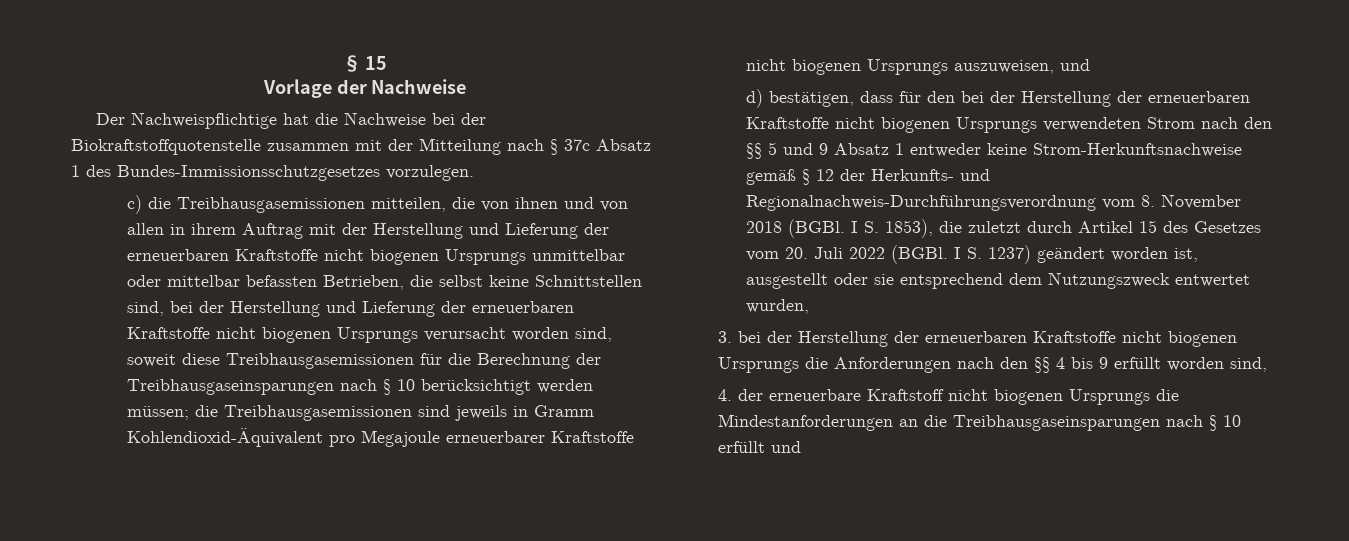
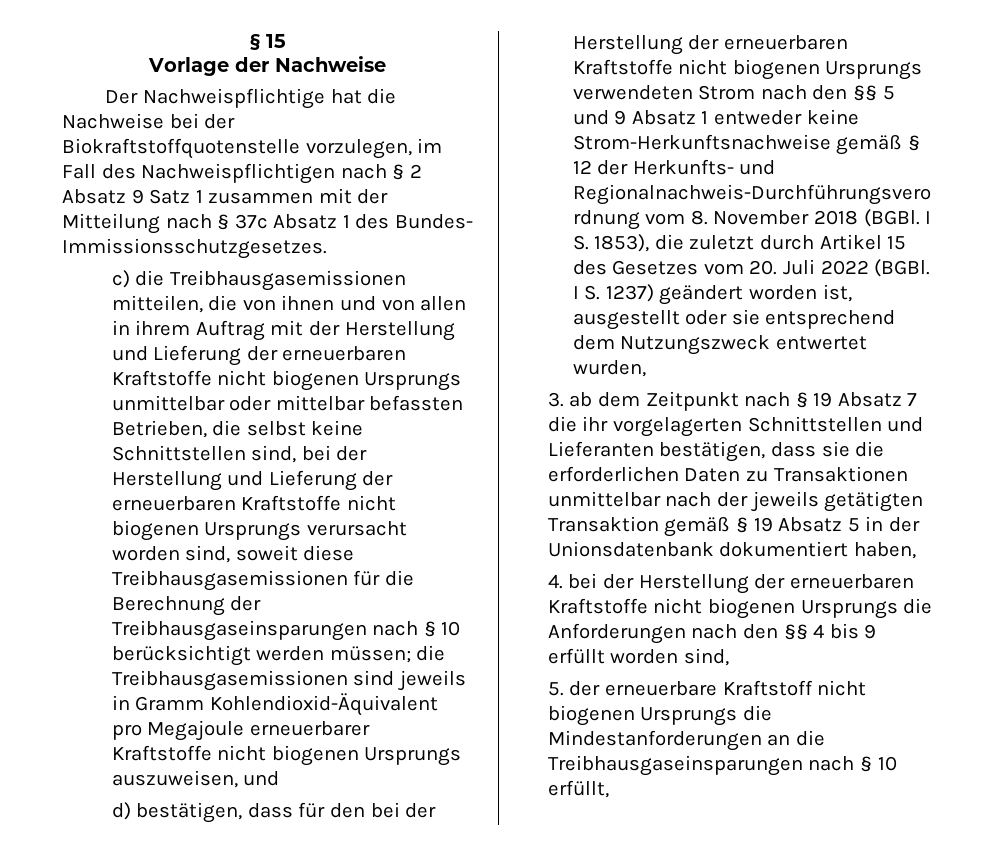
(261, 147) none -> [305,138,443,159] [62,163,422,184] [62,189,203,204] vorzulegen, im Fall des Nachweispflichtigen nach § 2 Absatz 9 Satz 1
[117,165,474,181] Bundes-Immissionsschutzgesetzes vorzulegen. -> [394,214,473,229] [62,238,327,259] Bundes- Immissionsschutzgesetzes.
(733, 337) none -> [569,391,918,411] [547,416,924,437] [547,441,885,462] [547,466,908,482] [547,491,924,512] [547,516,920,537] [547,541,916,559] [547,574,563,589] ab dem Zeitpunkt nach § 19 Absatz 7 die ihr vorgelagerten Schnittstellen und Lieferanten bestätigen, dass sie die erforderlichen Daten zu Transaktionen unmittelbar nach der jeweils getätigten Transaktion gemäß § 19 Absatz 5 in der Unionsdatenbank dokumentiert haben, // 4.
[718,389,733,401] 4. -> [547,682,564,696] 5.
[718,441,802,453] erfüllt und -> [547,780,609,798] erfüllt,

